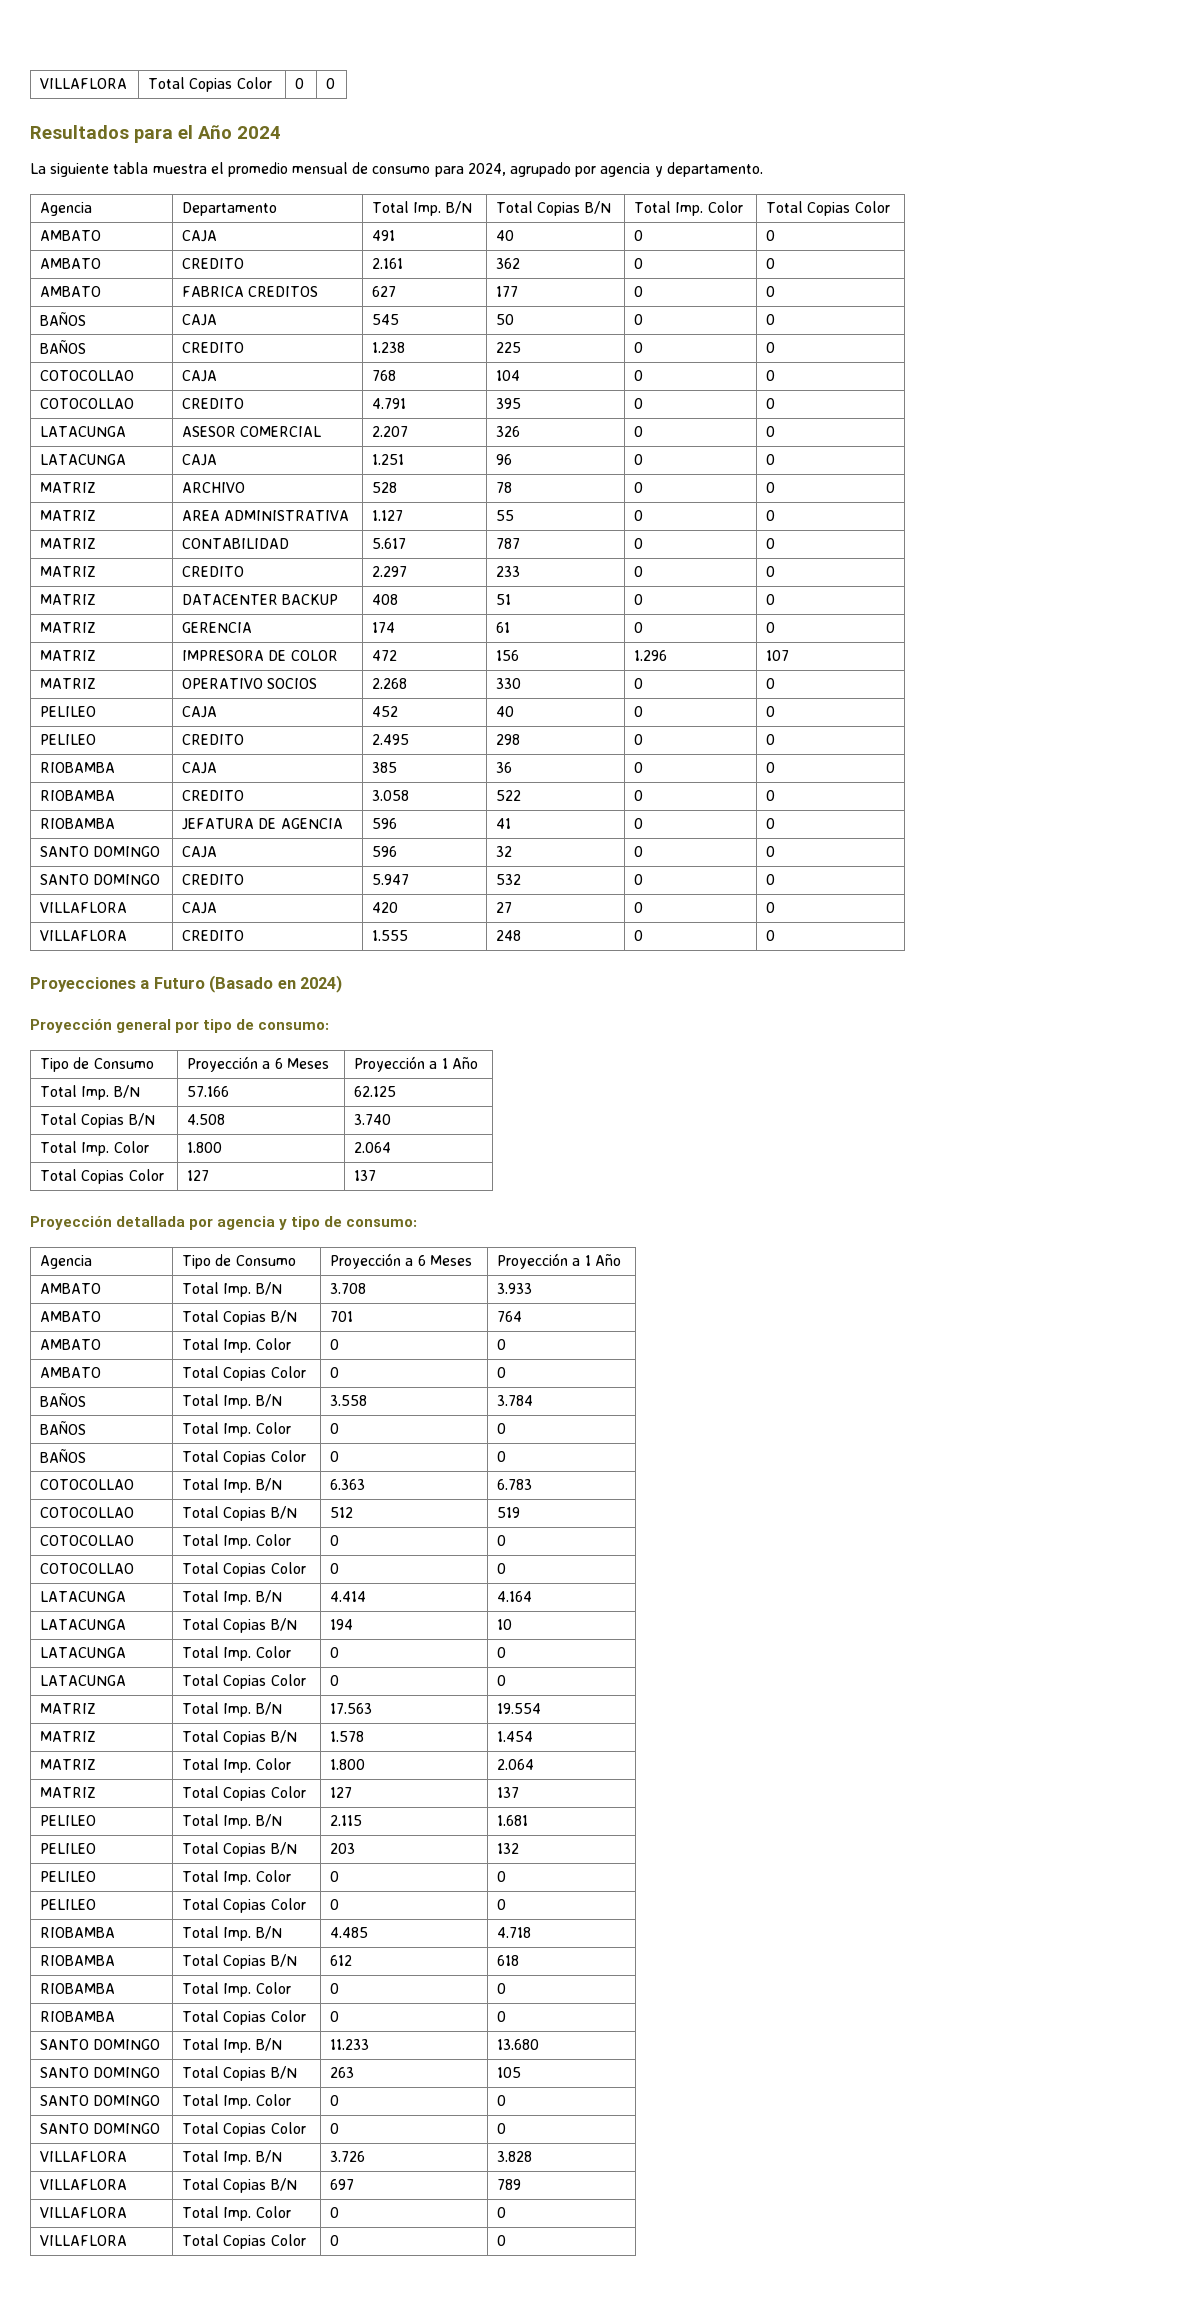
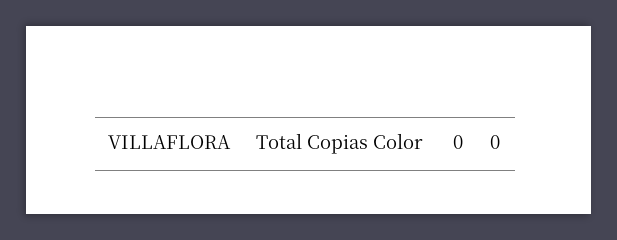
[40,78,128,89] [148,77,272,92] [295,78,305,89] [326,78,336,89] [30,125,281,143] [30,162,763,177] [40,202,93,216] [182,202,278,216] [372,201,472,216] [496,201,611,216] [634,201,743,216] [766,201,890,216] [40,230,102,241] [182,230,218,242] [372,230,396,241] [496,230,515,241] [634,230,644,241] [766,230,776,241] [40,258,102,269] [182,258,245,269] [372,258,404,269] [496,258,521,269] [634,258,644,269] [766,258,776,269] [40,286,102,297] [182,286,319,297] [372,286,397,297] [496,286,519,297] [634,286,644,297] [766,286,776,297] [40,312,87,326] [182,314,218,326] [372,314,400,325] [496,314,515,325] [634,314,644,325] [766,314,776,325] [40,340,87,354] [182,342,245,353] [372,342,406,353] [496,342,522,353] [634,342,644,353] [766,342,776,353] [40,370,135,381] [182,370,218,382] [372,370,397,381] [496,370,521,381] [634,370,644,381] [766,370,776,381] [40,398,135,409] [182,398,245,409] [372,398,407,409] [496,398,522,409] [634,398,644,409] [766,398,776,409] [40,426,127,437] [182,426,322,437] [372,426,409,437] [496,426,521,437] [634,426,644,437] [766,426,776,437] [40,454,127,465] [182,454,218,466] [372,454,405,465] [496,454,513,465] [634,454,644,465] [766,454,776,465] [40,482,97,493] [182,482,246,493] [372,482,398,493] [496,482,513,493] [634,482,644,493] [766,482,776,493] [40,510,97,521] [182,510,350,521] [372,510,404,521] [496,510,515,521] [634,510,644,521] [766,510,776,521] [40,538,97,549] [182,538,290,549] [372,538,407,549] [496,538,521,549] [634,538,644,549] [766,538,776,549] [40,566,97,577] [182,566,245,577] [372,566,408,577] [496,566,521,577] [634,566,644,577] [766,566,776,577] [40,594,97,605] [182,594,339,605] [372,594,399,605] [496,594,512,605] [634,594,644,605] [766,594,776,605] [40,622,97,633] [182,622,253,633] [372,622,396,633] [496,622,511,633] [634,622,644,633] [766,622,776,633] [40,650,97,661] [182,650,338,661] [372,650,398,661] [496,650,520,661] [634,650,668,661] [766,650,790,661] [40,678,97,689] [182,678,318,689] [372,678,408,689] [496,678,522,689] [634,678,644,689] [766,678,776,689] [40,706,97,717] [182,706,218,718] [372,706,399,717] [496,706,515,717] [634,706,644,717] [766,706,776,717] [40,734,97,745] [182,734,245,745] [372,734,410,745] [496,734,521,745] [634,734,644,745] [766,734,776,745] [40,762,116,773] [182,762,218,774] [372,762,398,773] [496,762,513,773] [634,762,644,773] [766,762,776,773] [40,790,116,801] [182,790,245,801] [372,790,410,801] [496,790,522,801] [634,790,644,801] [766,790,776,801] [40,818,116,829] [182,818,343,830] [372,818,398,829] [496,818,512,829] [634,818,644,829] [766,818,776,829] [40,846,161,857] [182,846,218,858] [372,846,398,857] [496,846,513,857] [634,846,644,857] [766,846,776,857] [40,874,161,885] [182,874,245,885] [372,874,410,885] [496,874,522,885] [634,874,644,885] [766,874,776,885] [40,902,128,913] [182,902,218,914] [372,902,399,913] [496,902,513,913] [634,902,644,913] [766,902,776,913] [40,930,128,941] [182,930,245,941] [372,930,409,941] [496,930,522,941] [634,930,644,941] [766,930,776,941] [30,975,343,993] [30,1019,330,1033] [40,1057,154,1072] [187,1056,329,1072] [354,1056,478,1072] [40,1085,140,1100] [187,1086,230,1097] [354,1086,397,1097] [40,1113,155,1128] [187,1114,226,1125] [354,1114,392,1125] [40,1141,149,1156] [187,1142,223,1153] [354,1142,392,1153] [40,1169,164,1184] [187,1170,210,1181] [354,1170,377,1181] [30,1216,418,1230] [40,1255,93,1269] [182,1254,296,1269] [330,1253,472,1269] [497,1253,621,1269] [40,1283,102,1294] [182,1282,282,1297] [330,1283,367,1294] [497,1283,533,1294] [40,1311,102,1322] [182,1310,297,1325] [330,1311,354,1322] [497,1311,523,1322] [40,1339,102,1350] [182,1338,291,1353] [330,1339,340,1350] [497,1339,507,1350] [40,1367,102,1378] [182,1366,306,1381] [330,1367,340,1378] [497,1367,507,1378] [40,1393,87,1407] [182,1394,282,1409] [330,1395,368,1406] [497,1395,534,1406] [40,1421,87,1435] [182,1422,291,1437] [330,1423,340,1434] [497,1423,507,1434] [40,1449,87,1463] [182,1450,306,1465] [330,1451,340,1462] [497,1451,507,1462] [40,1479,135,1490] [182,1478,282,1493] [330,1479,366,1490] [497,1479,533,1490] [40,1507,135,1518] [182,1506,297,1521] [330,1507,354,1518] [497,1507,521,1518] [40,1535,135,1546] [182,1534,291,1549] [330,1535,340,1546] [497,1535,507,1546] [40,1563,135,1574] [182,1562,306,1577] [330,1563,340,1574] [497,1563,507,1574] [40,1591,127,1602] [182,1590,282,1605] [330,1591,367,1602] [497,1591,533,1602] [40,1619,127,1630] [182,1618,297,1633] [330,1619,354,1630] [497,1619,513,1630] [40,1647,127,1658] [182,1646,291,1661] [330,1647,340,1658] [497,1647,507,1658] [40,1675,127,1686] [182,1674,306,1689] [330,1675,340,1686] [497,1675,507,1686] [40,1703,97,1714] [182,1702,282,1717] [330,1703,373,1714] [497,1703,542,1714] [40,1731,97,1742] [182,1730,297,1745] [330,1731,365,1742] [497,1731,534,1742] [40,1759,97,1770] [182,1758,291,1773] [330,1759,366,1770] [497,1759,535,1770] [40,1787,97,1798] [182,1786,306,1801] [330,1787,353,1798] [497,1787,520,1798] [40,1815,97,1826] [182,1814,282,1829] [330,1815,363,1826] [497,1815,529,1826] [40,1843,97,1854] [182,1842,297,1857] [330,1843,356,1854] [497,1843,520,1854] [40,1871,97,1882] [182,1870,291,1885] [330,1871,340,1882] [497,1871,507,1882] [40,1899,97,1910] [182,1898,306,1913] [330,1899,340,1910] [497,1899,507,1910] [40,1927,116,1938] [182,1926,282,1941] [330,1927,369,1938] [497,1927,532,1938] [40,1955,116,1966] [182,1954,297,1969] [330,1955,353,1966] [497,1955,520,1966] [40,1983,116,1994] [182,1982,291,1997] [330,1983,340,1994] [497,1983,507,1994] [40,2011,116,2022] [182,2010,306,2025] [330,2011,340,2022] [497,2011,507,2022] [40,2039,161,2050] [182,2038,282,2053] [330,2039,370,2050] [497,2039,540,2050] [40,2067,161,2078] [182,2066,297,2081] [330,2067,355,2078] [497,2067,522,2078] [40,2095,161,2106] [182,2094,291,2109] [330,2095,340,2106] [497,2095,507,2106] [40,2123,161,2134] [182,2122,306,2137] [330,2123,340,2134] [497,2123,507,2134] [40,2151,128,2162] [182,2150,282,2165] [330,2151,366,2162] [497,2151,533,2162] [40,2179,128,2190] [182,2178,297,2193] [330,2179,355,2190] [497,2179,522,2190] [40,2207,128,2218] [182,2206,291,2221] [330,2207,340,2218] [497,2207,507,2218] [40,2235,128,2246] [182,2234,306,2249] [330,2235,340,2246] [497,2235,507,2246] VILLAFLORA | Total Copias Color | 0 | 0 // Resultados para el Año 2024 // La siguiente tabla muestra el promedio mensual de consumo para 2024, agrupado por agencia y departamento. // Agencia | Departamento | Total Imp. B/N | Total Copias B/N | Total Imp. Color | Total Copias Color // AMBATO | CAJA | 491 | 40 | 0 | 0 // AMBATO | CREDITO | 2.161 | 362 | 0 | 0 // AMBATO | FABRICA CREDITOS | 627 | 177 | 0 | 0 // BAÑOS | CAJA | 545 | 50 | 0 | 0 // BAÑOS | CREDITO | 1.238 | 225 | 0 | 0 // COTOCOLLAO | CAJA | 768 | 104 | 0 | 0 // COTOCOLLAO | CREDITO | 4.791 | 395 | 0 | 0 // LATACUNGA | ASESOR COMERCIAL | 2.207 | 326 | 0 | 0 // LATACUNGA | CAJA | 1.251 | 96 | 0 | 0 // MATRIZ | ARCHIVO | 528 | 78 | 0 | 0 // MATRIZ | AREA ADMINISTRATIVA | 1.127 | 55 | 0 | 0 // MATRIZ | CONTABILIDAD | 5.617 | 787 | 0 | 0 // MATRIZ | CREDITO | 2.297 | 233 | 0 | 0 // MATRIZ | DATACENTER BACKUP | 408 | 51 | 0 | 0 // MATRIZ | GERENCIA | 174 | 61 | 0 | 0 // MATRIZ | IMPRESORA DE COLOR | 472 | 156 | 1.296 | 107 // MATRIZ | OPERATIVO SOCIOS | 2.268 | 330 | 0 | 0 // PELILEO | CAJA | 452 | 40 | 0 | 0 // PELILEO | CREDITO | 2.495 | 298 | 0 | 0 // RIOBAMBA | CAJA | 385 | 36 | 0 | 0 // RIOBAMBA | CREDITO | 3.058 | 522 | 0 | 0 // RIOBAMBA | JEFATURA DE AGENCIA | 596 | 41 | 0 | 0 // SANTO DOMINGO | CAJA | 596 | 32 | 0 | 0 // SANTO DOMINGO | CREDITO | 5.947 | 532 | 0 | 0 // VILLAFLORA | CAJA | 420 | 27 | 0 | 0 // VILLAFLORA | CREDITO | 1.555 | 248 | 0 | 0 // Proyecciones a Futuro (Basado en 2024) // Proyección general por tipo de consumo: // Tipo de Consumo | Proyección a 6 Meses | Proyección a 1 Año // Total Imp. B/N | 57.166 | 62.125 // Total Copias B/N | 4.508 | 3.740 // Total Imp. Color | 1.800 | 2.064 // Total Copias Color | 127 | 137 // Proyección detallada por agencia y tipo de consumo: // Agencia | Tipo de Consumo | Proyección a 6 Meses | Proyección a 1 Año // AMBATO | Total Imp. B/N | 3.708 | 3.933 // AMBATO | Total Copias B/N | 701 | 764 // AMBATO | Total Imp. Color | 0 | 0 // AMBATO | Total Copias Color | 0 | 0 // BAÑOS | Total Imp. B/N | 3.558 | 3.784 // BAÑOS | Total Imp. Color | 0 | 0 // BAÑOS | Total Copias Color | 0 | 0 // COTOCOLLAO | Total Imp. B/N | 6.363 | 6.783 // COTOCOLLAO | Total Copias B/N | 512 | 519 // COTOCOLLAO | Total Imp. Color | 0 | 0 // COTOCOLLAO | Total Copias Color | 0 | 0 // LATACUNGA | Total Imp. B/N | 4.414 | 4.164 // LATACUNGA | Total Copias B/N | 194 | 10 // LATACUNGA | Total Imp. Color | 0 | 0 // LATACUNGA | Total Copias Color | 0 | 0 // MATRIZ | Total Imp. B/N | 17.563 | 19.554 // MATRIZ | Total Copias B/N | 1.578 | 1.454 // MATRIZ | Total Imp. Color | 1.800 | 2.064 // MATRIZ | Total Copias Color | 127 | 137 // PELILEO | Total Imp. B/N | 2.115 | 1.681 // PELILEO | Total Copias B/N | 203 | 132 // PELILEO | Total Imp. Color | 0 | 0 // PELILEO | Total Copias Color | 0 | 0 // RIOBAMBA | Total Imp. B/N | 4.485 | 4.718 // RIOBAMBA | Total Copias B/N | 612 | 618 // RIOBAMBA | Total Imp. Color | 0 | 0 // RIOBAMBA | Total Copias Color | 0 | 0 // SANTO DOMINGO | Total Imp. B/N | 11.233 | 13.680 // SANTO DOMINGO | Total Copias B/N | 263 | 105 // SANTO DOMINGO | Total Imp. Color | 0 | 0 // SANTO DOMINGO | Total Copias Color | 0 | 0 // VILLAFLORA | Total Imp. B/N | 3.726 | 3.828 // VILLAFLORA | Total Copias B/N | 697 | 789 // VILLAFLORA | Total Imp. Color | 0 | 0 // VILLAFLORA | Total Copias Color | 0 | 0 -> [107,135,231,149] [255,133,423,154] [452,135,463,149] [489,135,500,149] VILLAFLORA | Total Copias Color | 0 | 0

